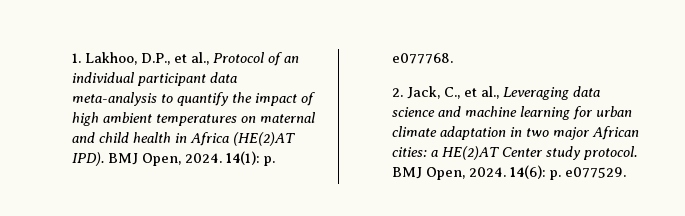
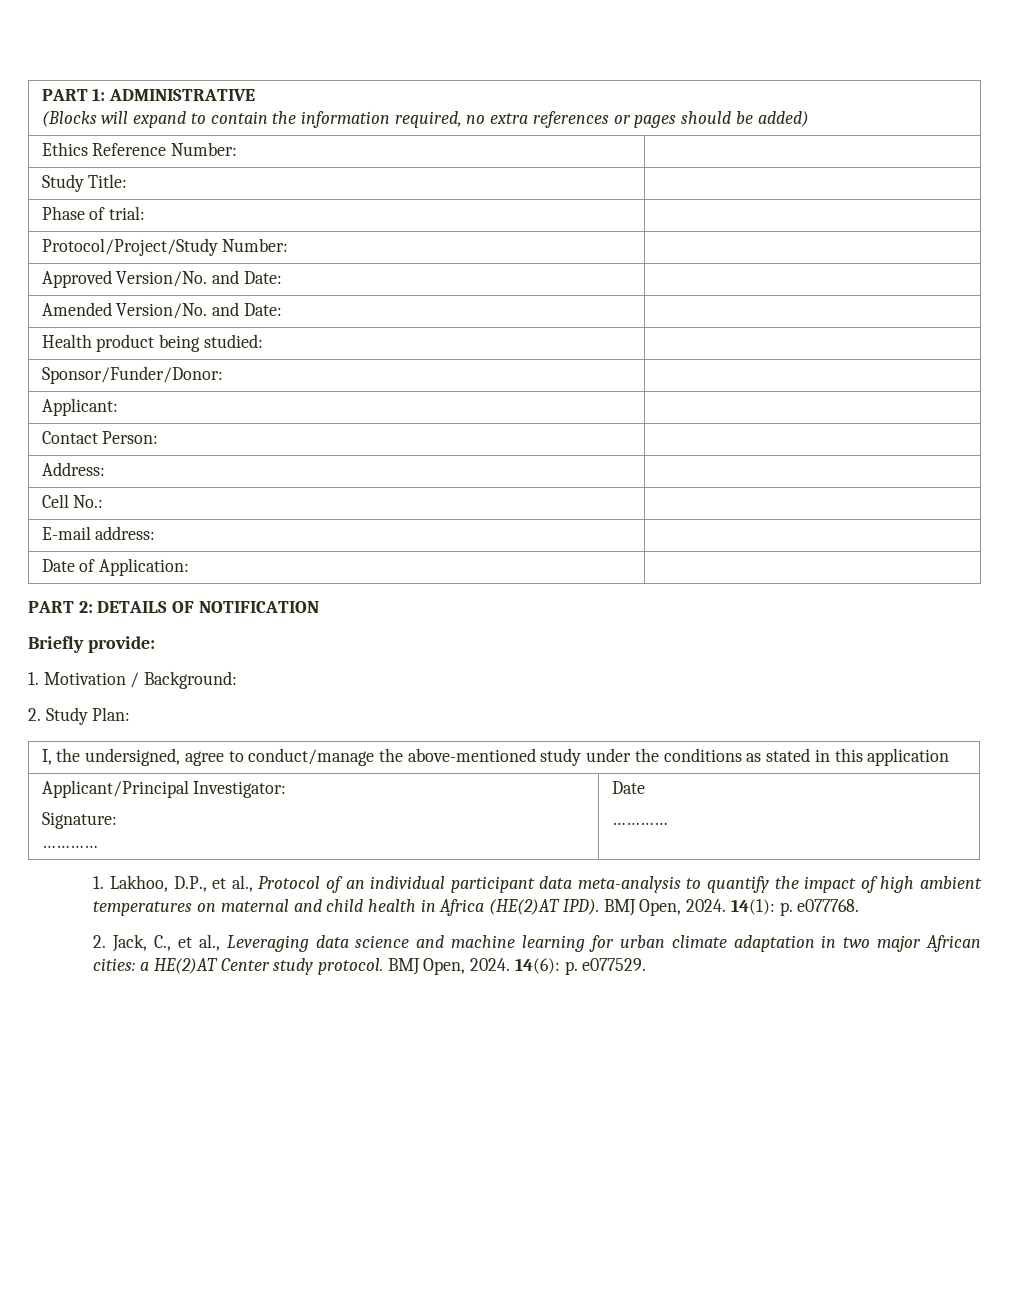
(71, 58) none -> [41,88,256,101] [41,111,809,128] [41,142,238,156] [41,174,128,192] [41,206,146,220] [41,238,289,256] [41,270,282,288] [41,302,282,319] [41,334,263,352] [41,366,223,384] [41,398,118,416] [41,431,159,444] [41,462,105,476] [41,494,104,508] [41,526,156,540] [41,558,190,576] [28,601,319,613] [28,636,155,653] [28,671,238,689] [28,707,131,725] [41,748,950,766] [41,780,287,798] [41,812,117,829] [41,845,98,848] [611,781,645,794] [611,822,668,825] PART 1: ADMINISTRATIVE // (Blocks will expand to contain the information required, no extra references or pages should be added) // Ethics Reference Number: | // Study Title: | // Phase of trial: | // Protocol/Project/Study Number: | // Approved Version/No. and Date: | // Amended Version/No. and Date: | // Health product being studied: | // Sponsor/Funder/Donor: | // Applicant: | // Contact Person: | // Address: | // Cell No.: | // E-mail address: | // Date of Application: | // PART 2: DETAILS OF NOTIFICATION // Briefly provide: // 1. Motivation / Background: // 2. Study Plan: // I, the undersigned, agree to conduct/manage the above-mentioned study under the conditions as stated in this application // Applicant/Principal Investigator: // Signature: // ………… | Date // ………… //

